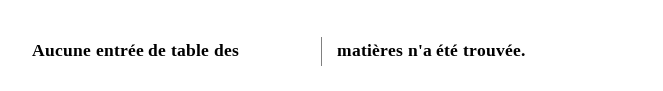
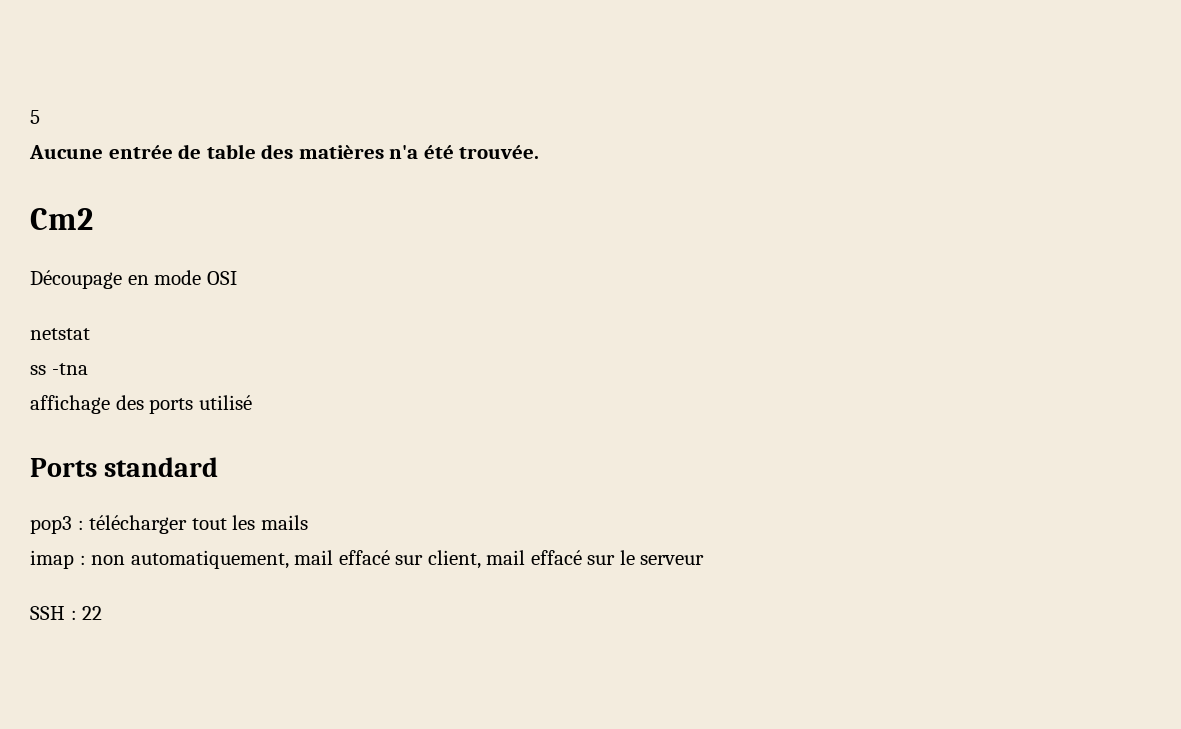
(32, 50) none -> [30,110,40,124] 5 //
(526, 50) none -> [30,208,93,230] [30,270,237,289] [30,328,90,340] [30,363,88,375] [30,395,252,414] [30,457,219,477] [30,515,308,534] [30,550,705,569] [30,606,103,620] // Cm2 // Découpage en mode OSI // netstat // ss -tna // affichage des ports utilisé // Ports standard // pop3 : télécharger tout les mails // imap : non automatiquement, mail effacé sur client, mail effacé sur le serveur // SSH : 22

